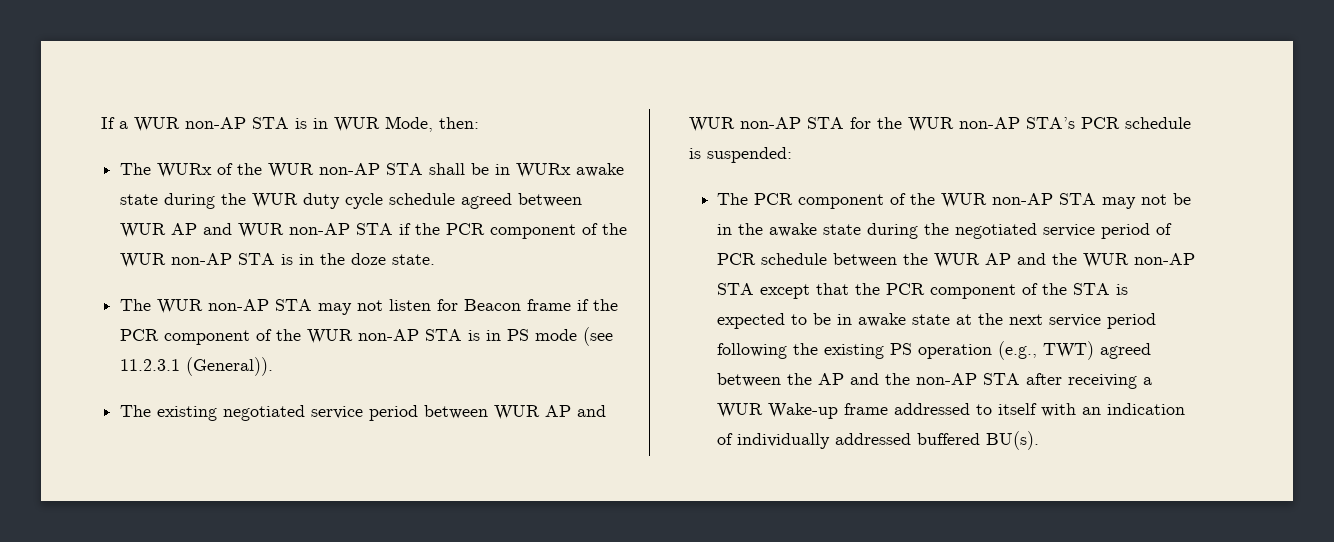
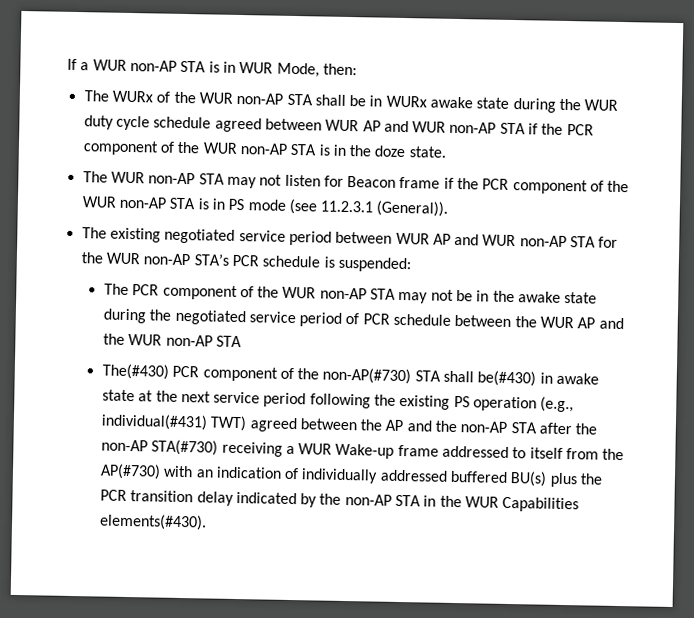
[760,283,1129,299] [717,313,832,329] except that the PCR component of the STA is expected to be -> [101,363,537,387] // The(#430) PCR component of the non-AP(#730) STA shall be(#430)
(1038, 350) none -> [100,413,208,431] individual(#431)
(1063, 379) none -> [575,423,598,435] [100,439,219,456] the non-AP STA(#730)
(1038, 409) none -> [566,448,625,461] [99,463,161,480] from the AP(#730)
[986,431,1040,450] BU(s). -> [510,471,604,488] [99,489,580,513] [98,513,207,531] BU(s) plus the PCR transition delay indicated by the non-AP STA in the WUR Capabilities elements(#430).

